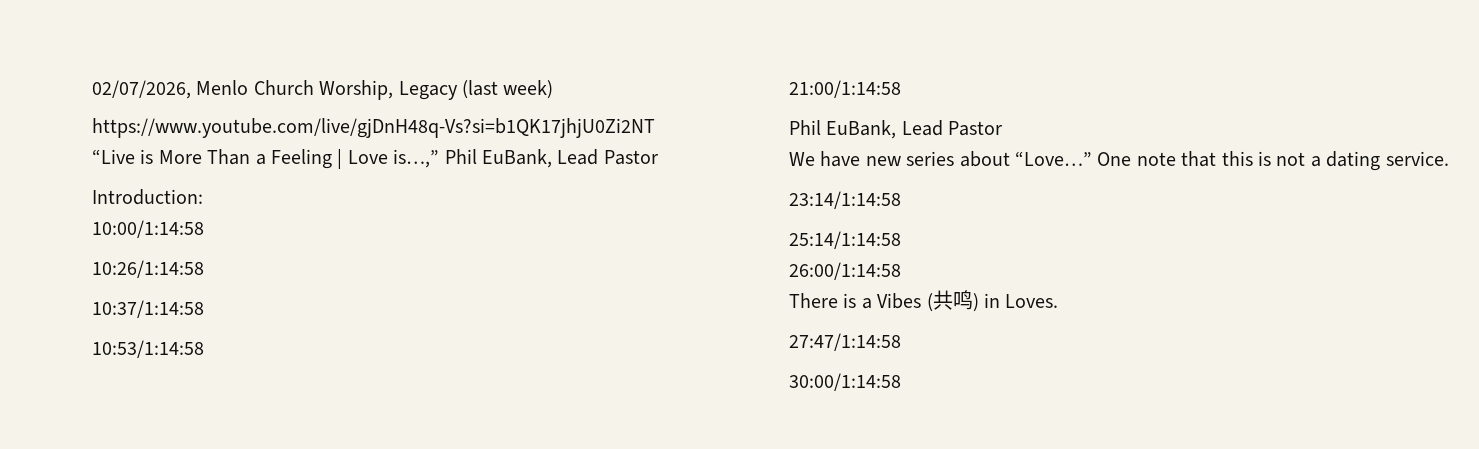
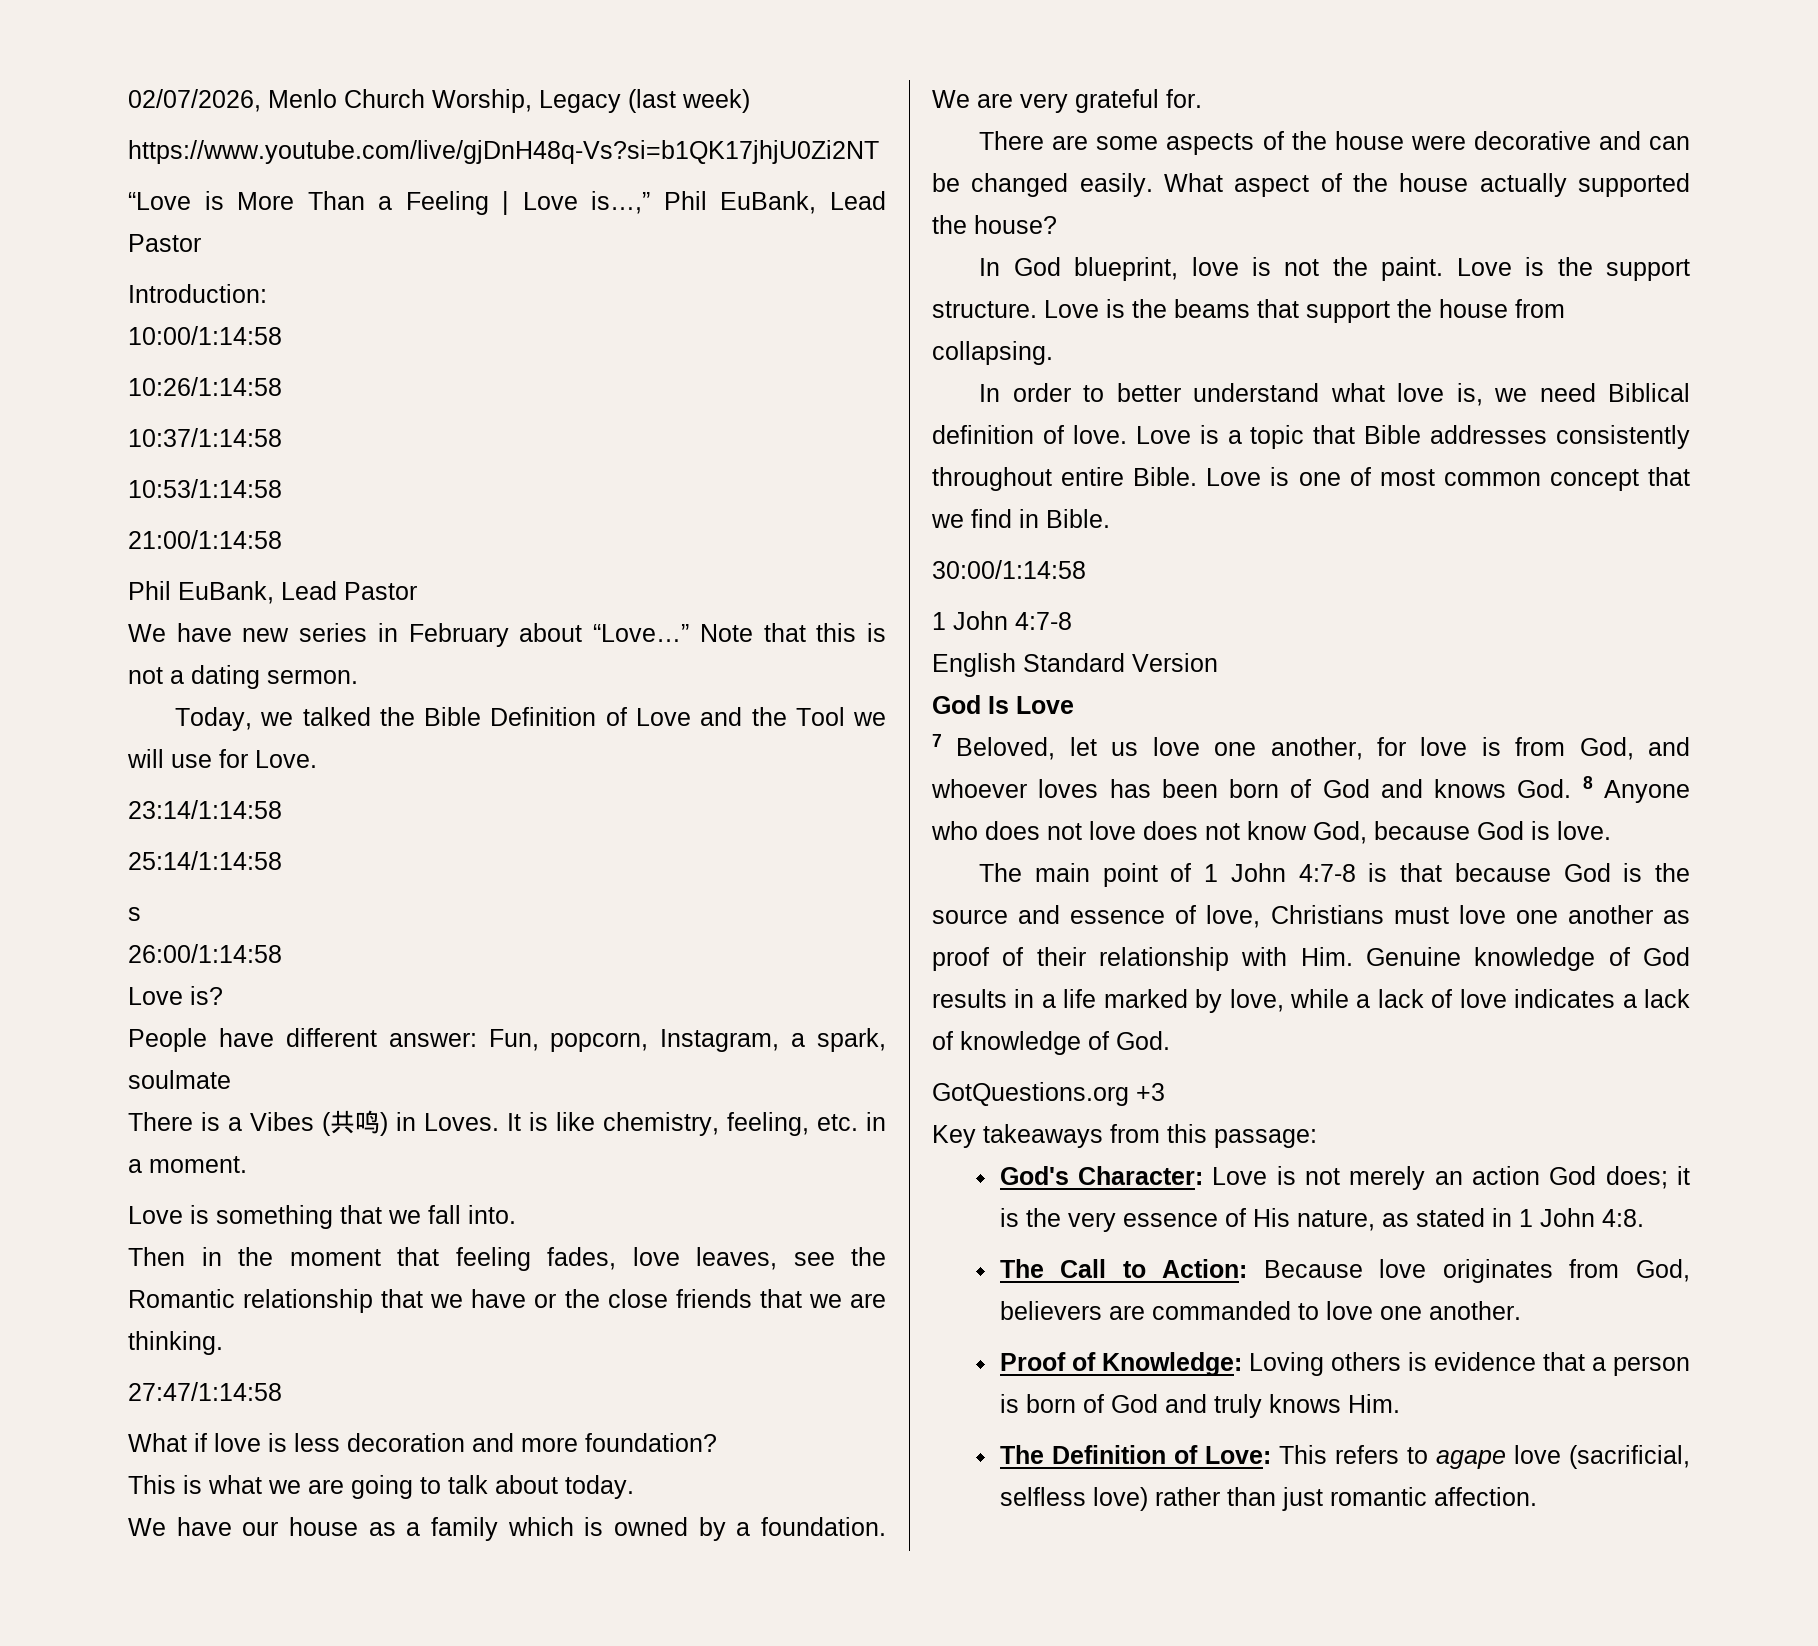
[92,149,135,164] “Live -> [128,192,191,210] “Love
[959,151,1176,167] about “Love…” One note -> [377,623,753,647] in February about “Love…” Note
[1385,151,1449,166] service. -> [267,670,358,684] [175,707,886,731] [127,749,317,768] sermon. // Today, we talked the Bible Definition of Love and the Tool we will use for Love.
(901, 240) none -> [128,907,141,921] // s
(901, 271) none -> [128,986,223,1005] [128,1028,886,1052] [128,1070,231,1089] // Love is? // People have different answer: Fun, popcorn, Instagram, a spark, soulmate
[789,333,901,351] [789,373,901,391] // 27:47/1:14:58 // 30:00/1:14:58 -> [507,1112,886,1136] [128,1156,247,1173] [128,1205,516,1229] [128,1247,886,1271] [128,1289,886,1313] [128,1331,223,1355] [128,1382,282,1401] [128,1433,717,1452] [128,1475,634,1499] [128,1517,886,1541] [932,89,1202,113] [979,131,1690,155] [932,173,1690,197] [932,215,1057,234] [979,257,1690,281] [932,299,1565,323] [932,341,1053,365] [979,383,1690,406] [932,425,1690,449] [932,467,1691,491] [931,509,1110,528] [932,560,1086,579] [932,611,1072,630] [932,653,1218,677] [932,695,1074,714] [932,734,1690,760] [931,776,1690,803] [931,821,1611,844] [979,863,1690,887] [932,905,1690,928] [932,947,1690,971] [932,989,1690,1013] [932,1031,1170,1055] [932,1082,1165,1106] [932,1124,1317,1148] [999,1166,1690,1190] [999,1208,1644,1232] [999,1259,1690,1283] [999,1301,1521,1320] [999,1352,1690,1376] [999,1394,1400,1418] [999,1445,1690,1469] [999,1487,1537,1511] It is like chemistry, feeling, etc. in a moment. // Love is something that we fall into. // Then in the moment that feeling fades, love leaves, see the Romantic relationship that we have or the close friends that we are thinking. // 27:47/1:14:58 // What if love is less decoration and more foundation? // This is what we are going to talk about today. // We have our house as a family which is owned by a foundation. We are very grateful for. // There are some aspects of the house were decorative and can be changed easily. What aspect of the house actually supported the house? // In God blueprint, love is not the paint. Love is the support structure. Love is the beams that support the house from collapsing. // In order to better understand what love is, we need Biblical definition of love. Love is a topic that Bible addresses consistently throughout entire Bible. Love is one of most common concept that we find in Bible. // 30:00/1:14:58 // 1 John 4:7-8 // English Standard Version // God Is Love // 7 Beloved, let us love one another, for love is from God, and whoever loves has been born of God and knows God. 8 Anyone who does not love does not know God, because God is love. // The main point of 1 John 4:7-8 is that because God is the source and essence of love, Christians must love one another as proof of their relationship with Him. Genuine knowledge of God results in a life marked by love, while a lack of love indicates a lack of knowledge of God. // GotQuestions.org +3 // Key takeaways from this passage: // God's Character: Love is not merely an action God does; it is the very essence of His nature, as stated in 1 John 4:8. // The Call to Action: Because love originates from God, believers are commanded to love one another. // Proof of Knowledge: Loving others is evidence that a person is born of God and truly knows Him. // The Definition of Love: This refers to agape love (sacrificial, selfless love) rather than just romantic affection.

